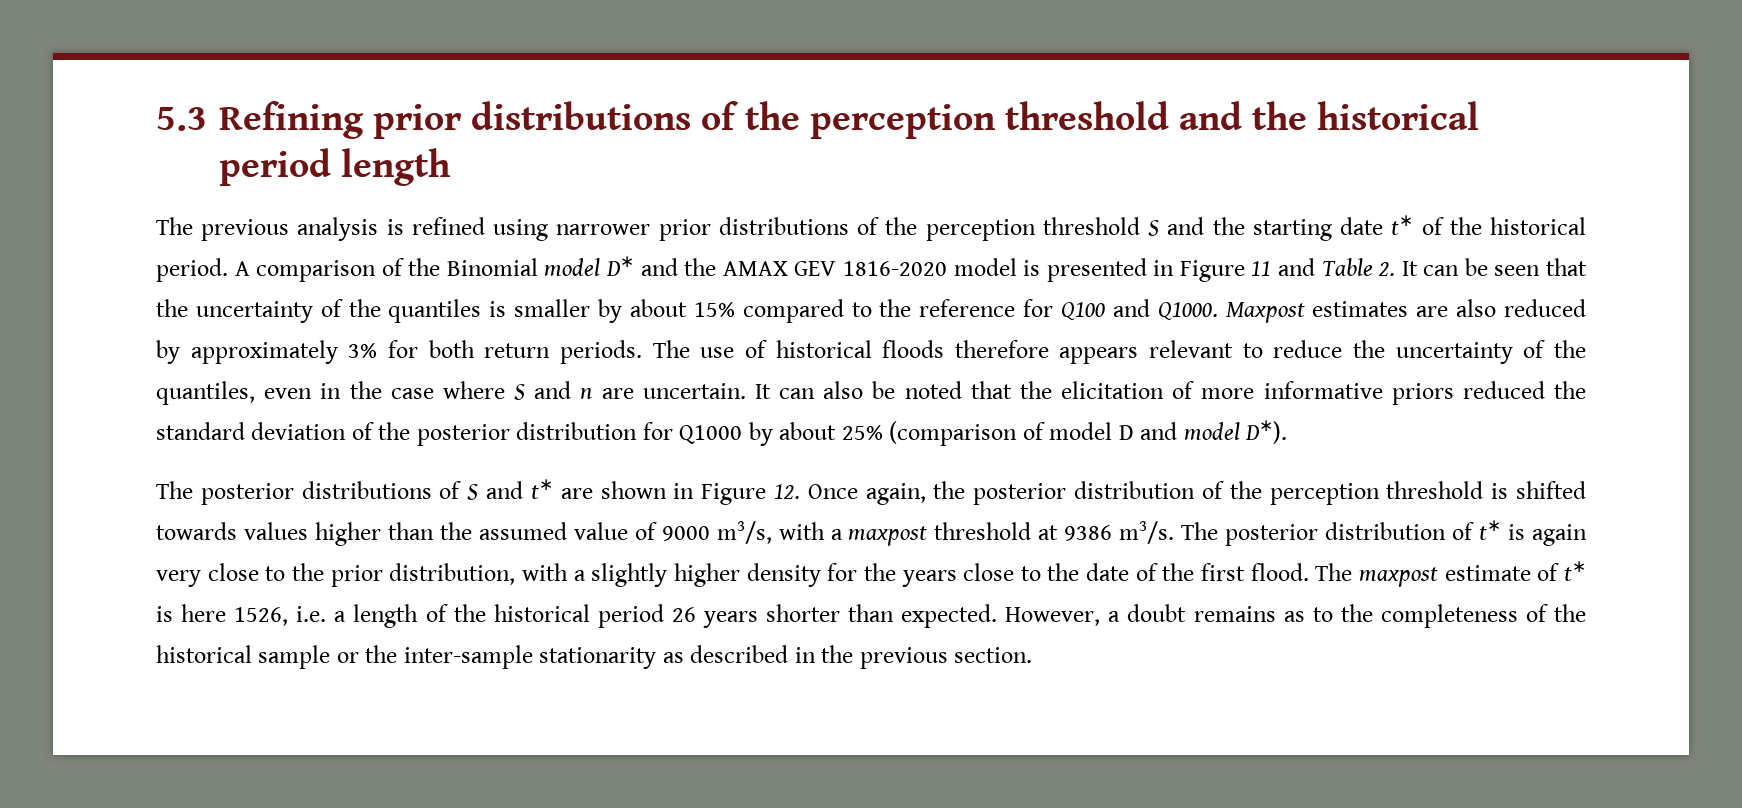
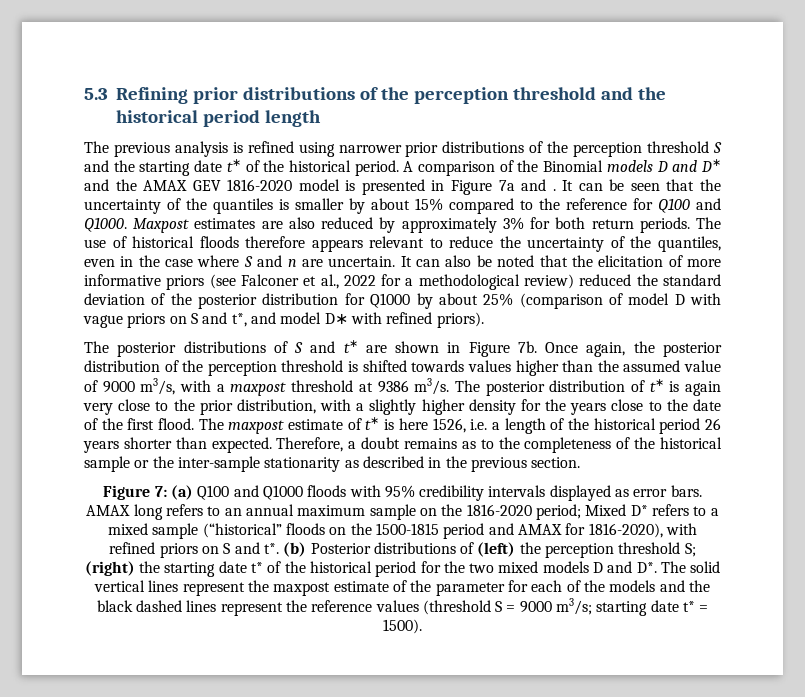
[544,258,601,276] model -> [606,160,698,172] models D and
[1251,258,1396,276] 11 and Table 2. -> [498,179,556,191] 7a and .
(1454, 394) none -> [209,274,575,290] (see Falconer et al., 2022 for a methodological review)
[1140,420,1288,444] and model D∗). -> [690,293,721,305] [83,312,484,328] with vague priors on S and t*, and model D∗ with refined priors).
[774,484,801,499] 12. -> [517,341,537,353] 7b.
[1005,607,1101,626] However, -> [276,437,344,452] Therefore,
(1033, 655) none -> [103,485,702,501] [86,504,719,520] [108,523,697,539] [109,542,696,558] [84,561,721,577] [94,580,710,596] [96,598,709,616] [383,619,422,634] // Figure 7: (a) Q100 and Q1000 floods with 95% credibility intervals displayed as error bars. AMAX long refers to an annual maximum sample on the 1816-2020 period; Mixed D* refers to a mixed sample (“historical” floods on the 1500-1815 period and AMAX for 1816-2020), with refined priors on S and t*. (b) Posterior distributions of (left) the perception threshold S; (right) the starting date t* of the historical period for the two mixed models D and D*. The solid vertical lines represent the maxpost estimate of the parameter for each of the models and the black dashed lines represent the reference values (threshold S = 9000 m3/s; starting date t* = 1500).

